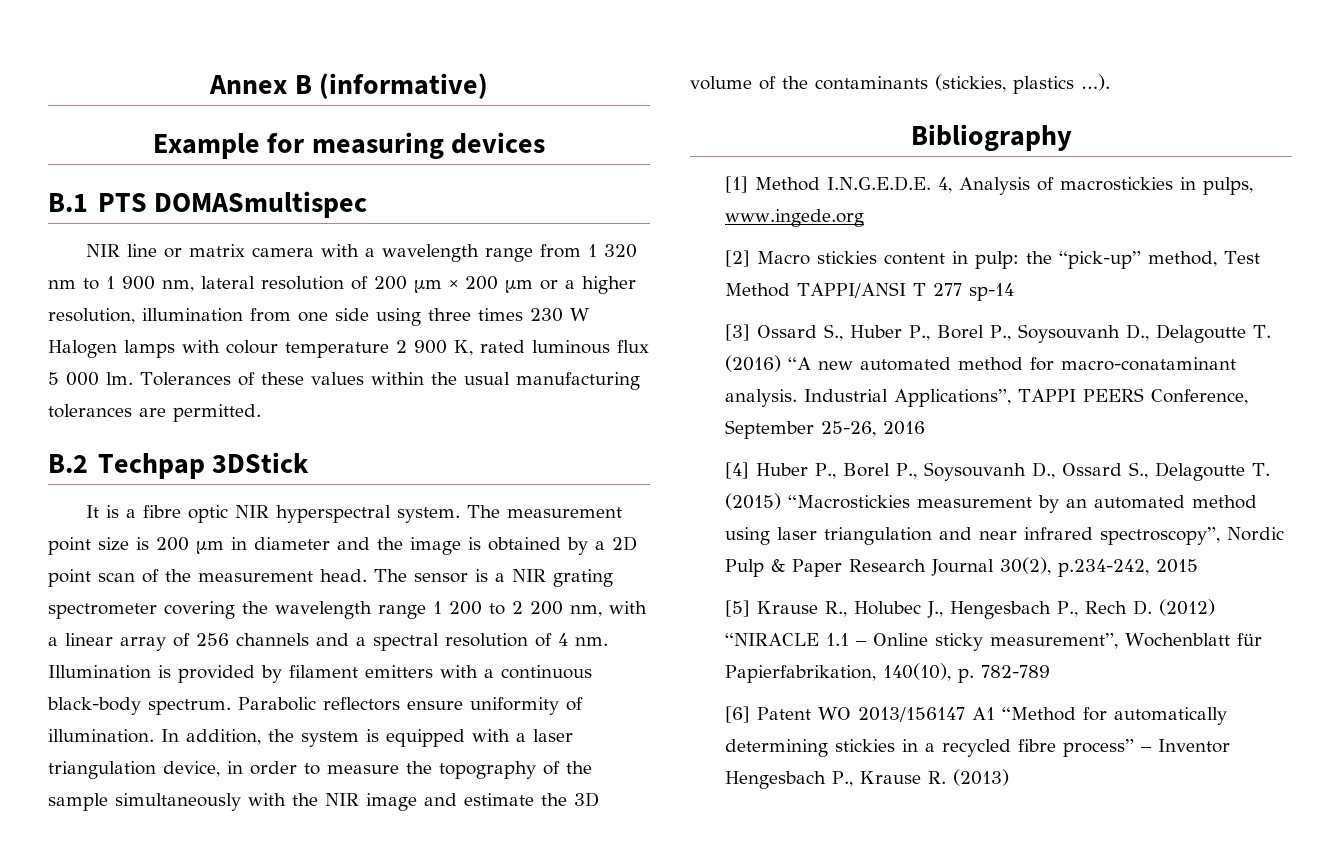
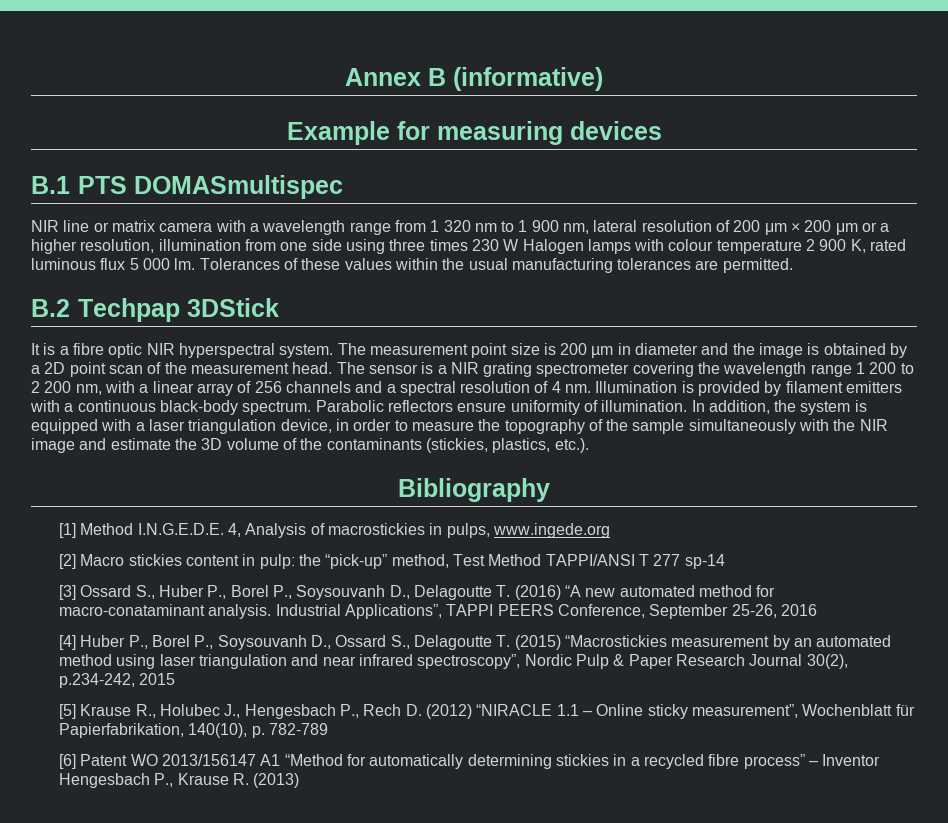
[1013,74,1110,94] plastics …). -> [492,438,589,453] plastics, etc.).

